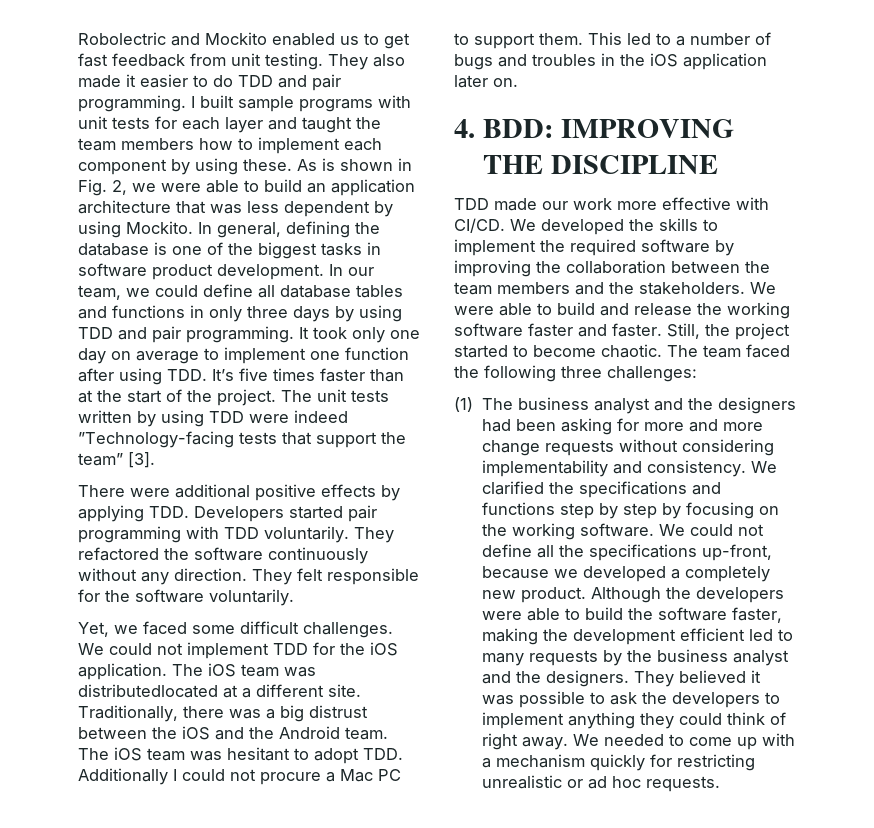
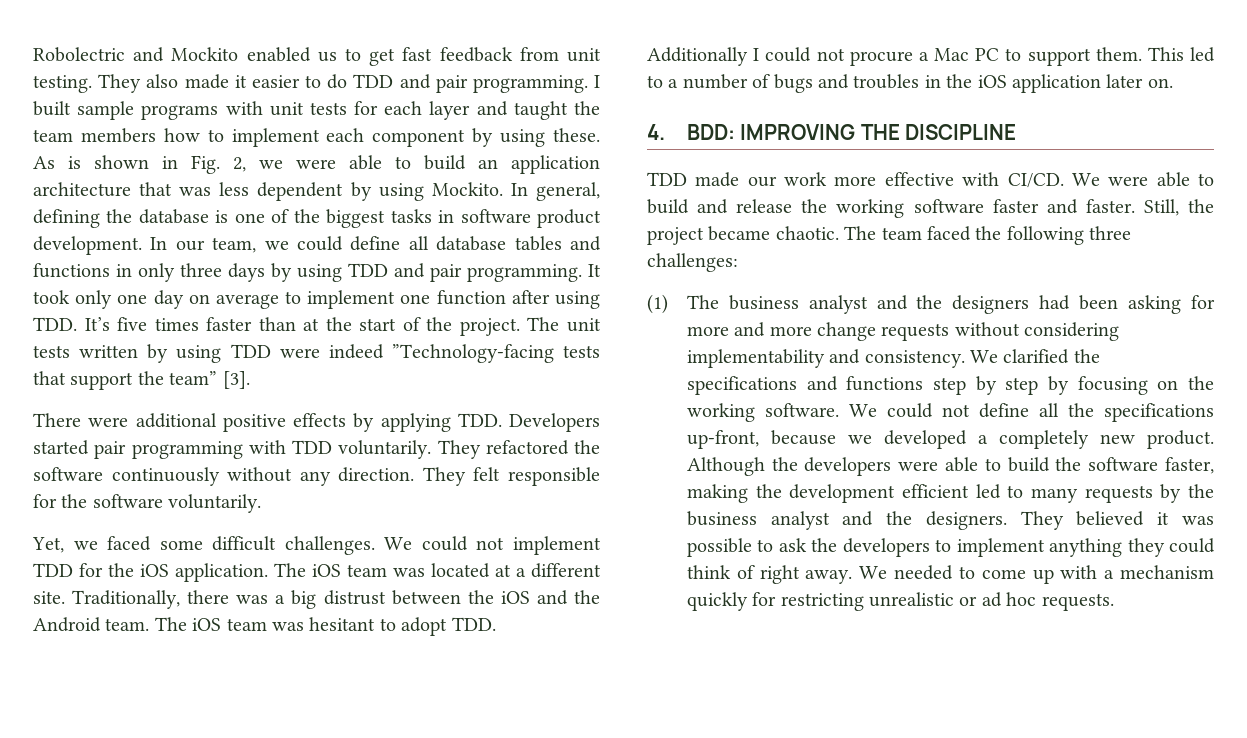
[78,684,218,698] distributedlocated -> [431,563,490,578] located
[541,218,718,235] [454,239,734,256] [454,260,770,277] [454,282,776,295] developed the skills to implement the required software by improving the collaboration between the team members and the stakeholders. We -> (1100, 179) none
[454,345,596,358] started to become -> [708,226,771,241] became

